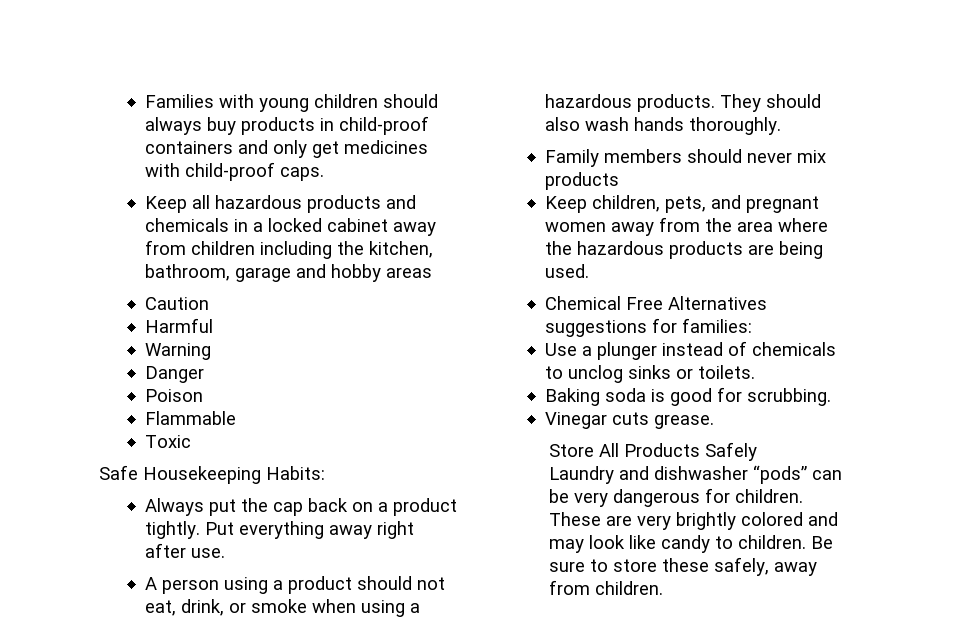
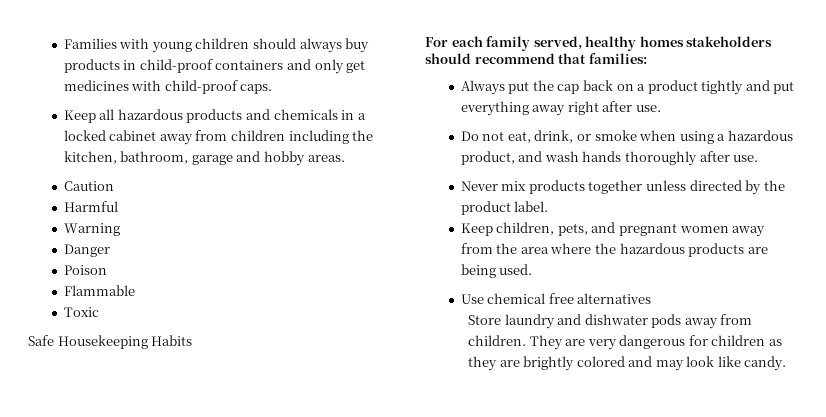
[385,267,432,278] areas -> [307,155,345,162] areas.
[266,466,325,480] Habits: -> [151,335,193,346] [425,36,773,51] [425,53,647,64] Habits // For each family served, healthy homes stakeholders should recommend that families:
[144,521,234,539] tightly. Put -> [701,80,795,95] tightly and put
[144,576,412,594] A person using a product should -> [460,131,479,141] Do
[636,94,821,112] [544,117,781,135] [544,149,826,167] [544,172,619,190] products. They should also wash hands thoroughly. // Family members should never mix products -> [460,151,759,166] [460,180,785,195] [460,201,549,215] product, and wash hands thoroughly after use. // Never mix products together unless directed by the product label.
[544,296,767,310] [544,318,752,337] [544,341,836,360] [544,365,755,383] [544,387,831,406] [544,412,714,429] [549,442,758,461] [549,465,843,484] [549,488,804,507] [549,512,672,530] Chemical Free Alternatives suggestions for families: // Use a plunger instead of chemicals to unclog sinks or toilets. // Baking soda is good for scrubbing. // Vinegar cuts grease. // Store All Products Safely // Laundry and dishwasher “pods” can be very dangerous for children. These are very -> [460,293,652,304] [468,314,753,329] [468,335,782,350] [468,356,520,371] Use chemical free alternatives // Store laundry and dishwater pods away from children. They are very dangerous for children as they are
[661,535,834,553] [549,557,818,576] [549,580,664,595] candy to children. Be sure to store these safely, away from children. -> [744,356,787,371] candy.

